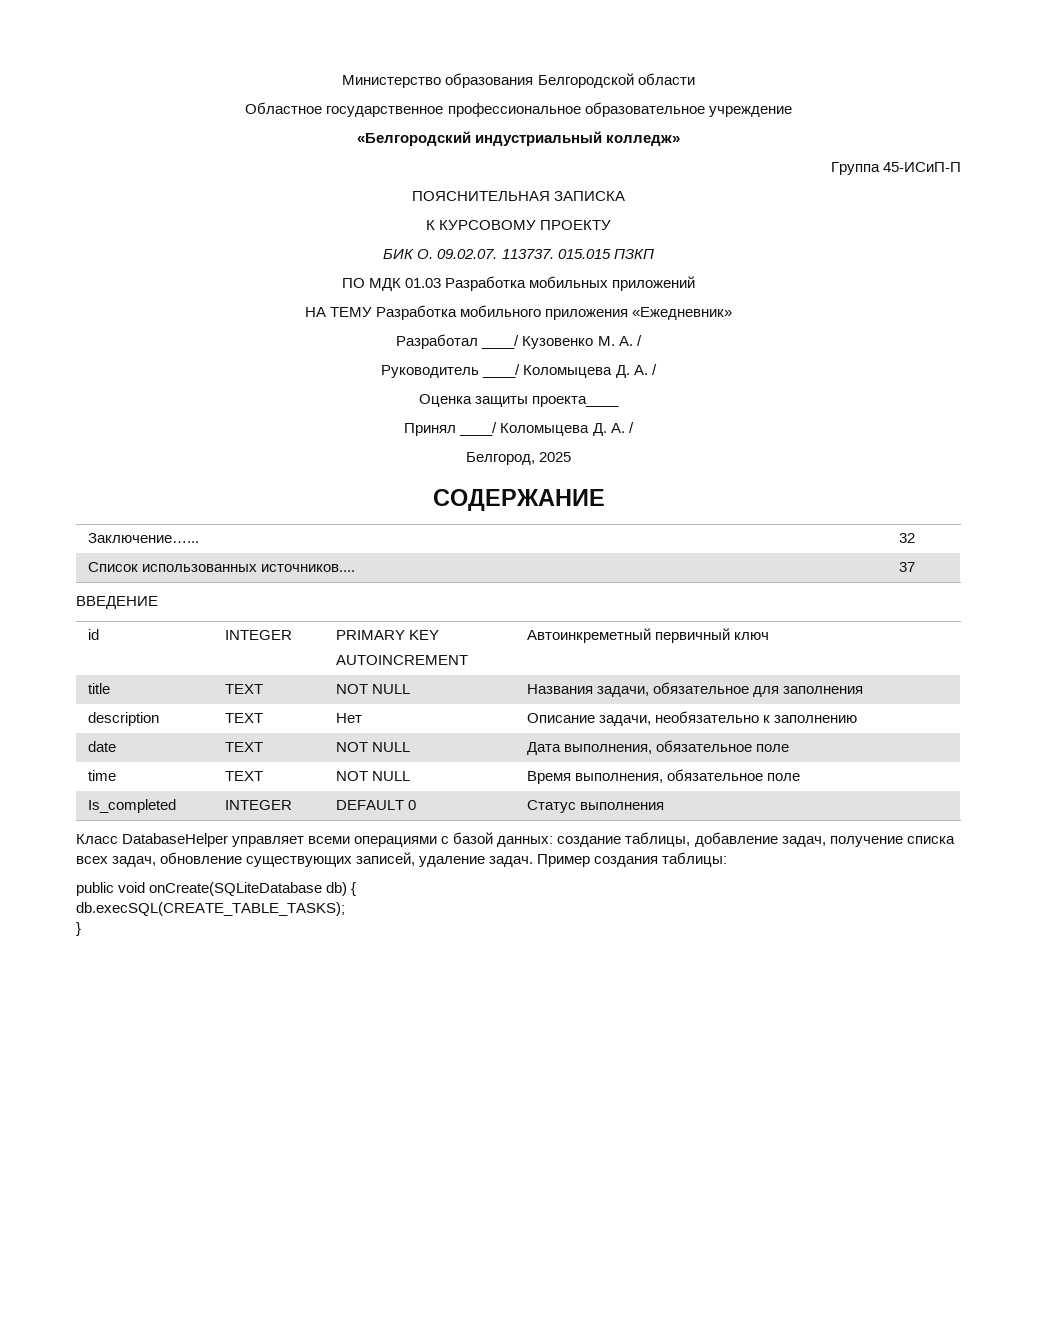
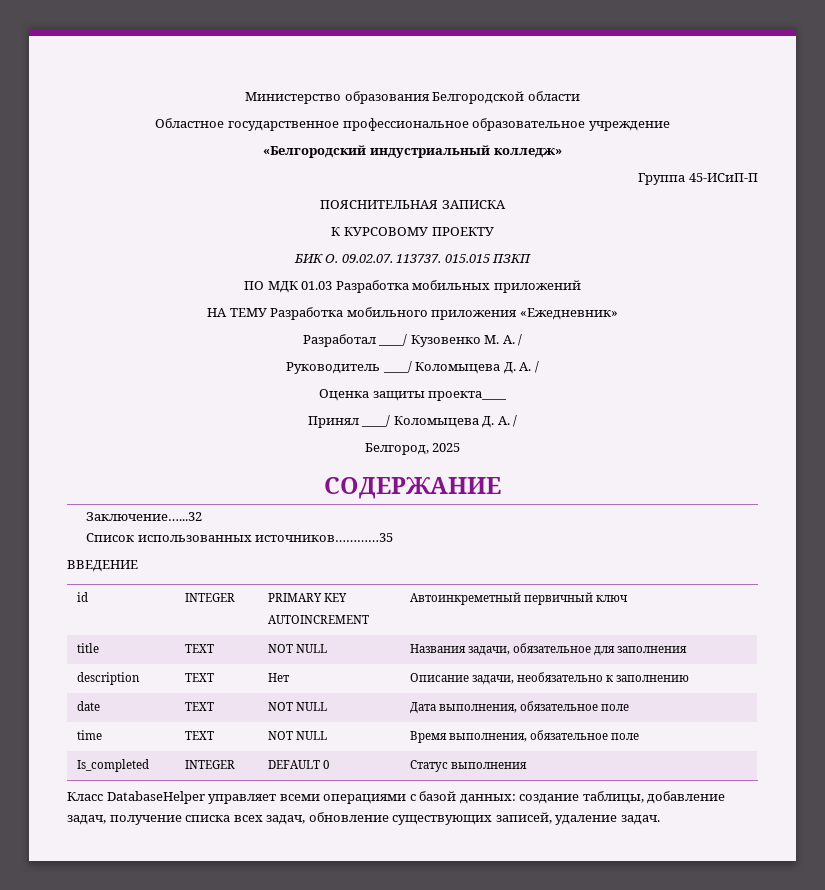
[87,533,199,543] [898,533,915,543] [87,562,355,572] [898,562,915,572] // Заключение…... | 32 // Список использованных источников.... | 37 -> [86,512,203,521] [86,533,394,542] // Заключение…...32 // Список использованных источников…………35
[537,852,728,867] [76,882,357,896] [76,902,345,916] [76,922,81,936] Пример создания таблицы: // public void onCreate(SQLiteDatabase db) { // db.execSQL(CREATE_TABLE_TASKS); // } -> (660, 820) none

